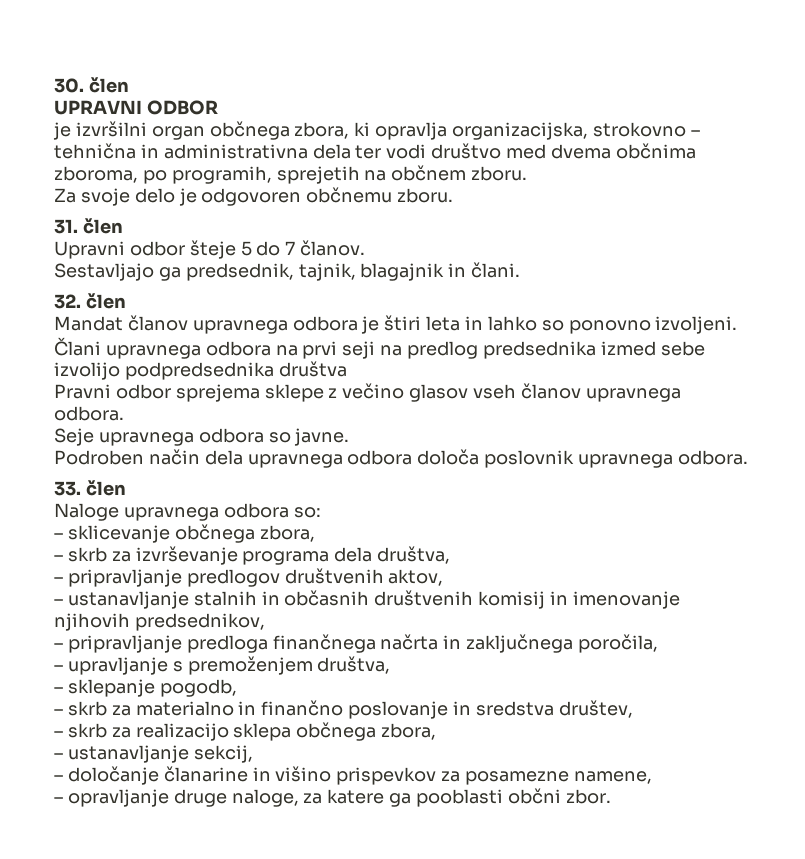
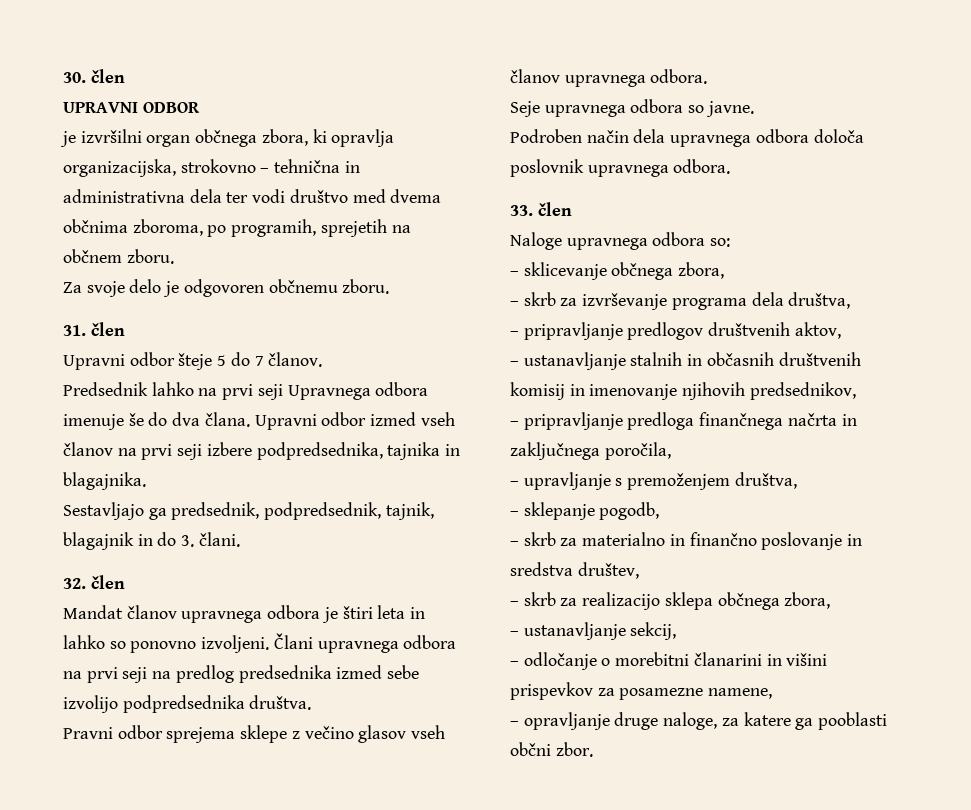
(366, 248) none -> [63,382,429,400] [63,412,455,430] [63,442,461,460] [63,472,146,490] // Predsednik lahko na prvi seji Upravnega odbora imenuje še do dva člana. Upravni odbor izmed vseh članov na prvi seji izbere podpredsednika, tajnika in blagajnika.
(294, 272) none -> [264,502,382,520] podpredsednik,
(467, 270) none -> [157,532,195,547] do 3.
[278,361,347,377] društva -> [249,695,312,710] društva.
[67,766,332,785] določanje članarine in višino -> [523,652,828,670] odločanje o morebitni članarini in višini

